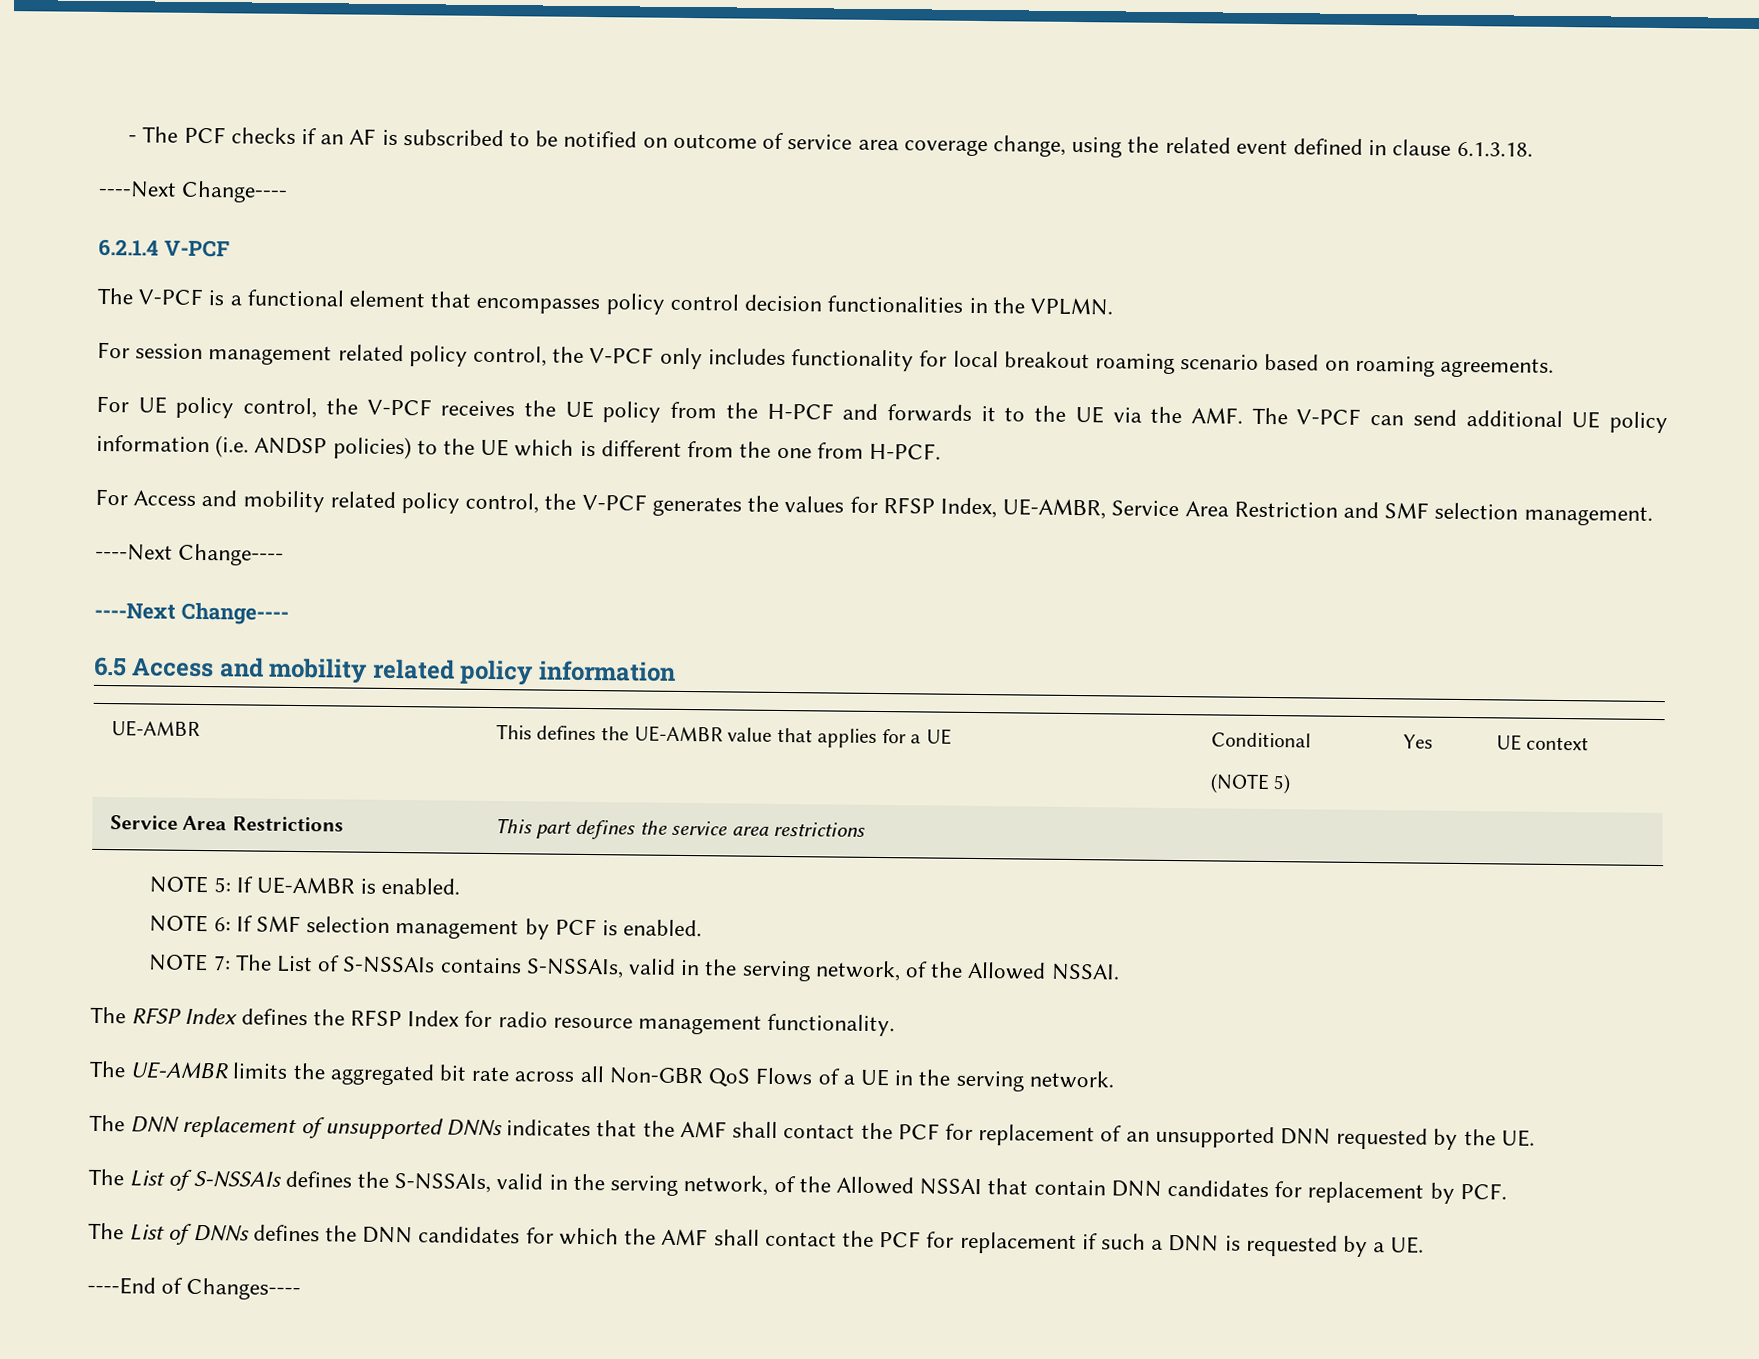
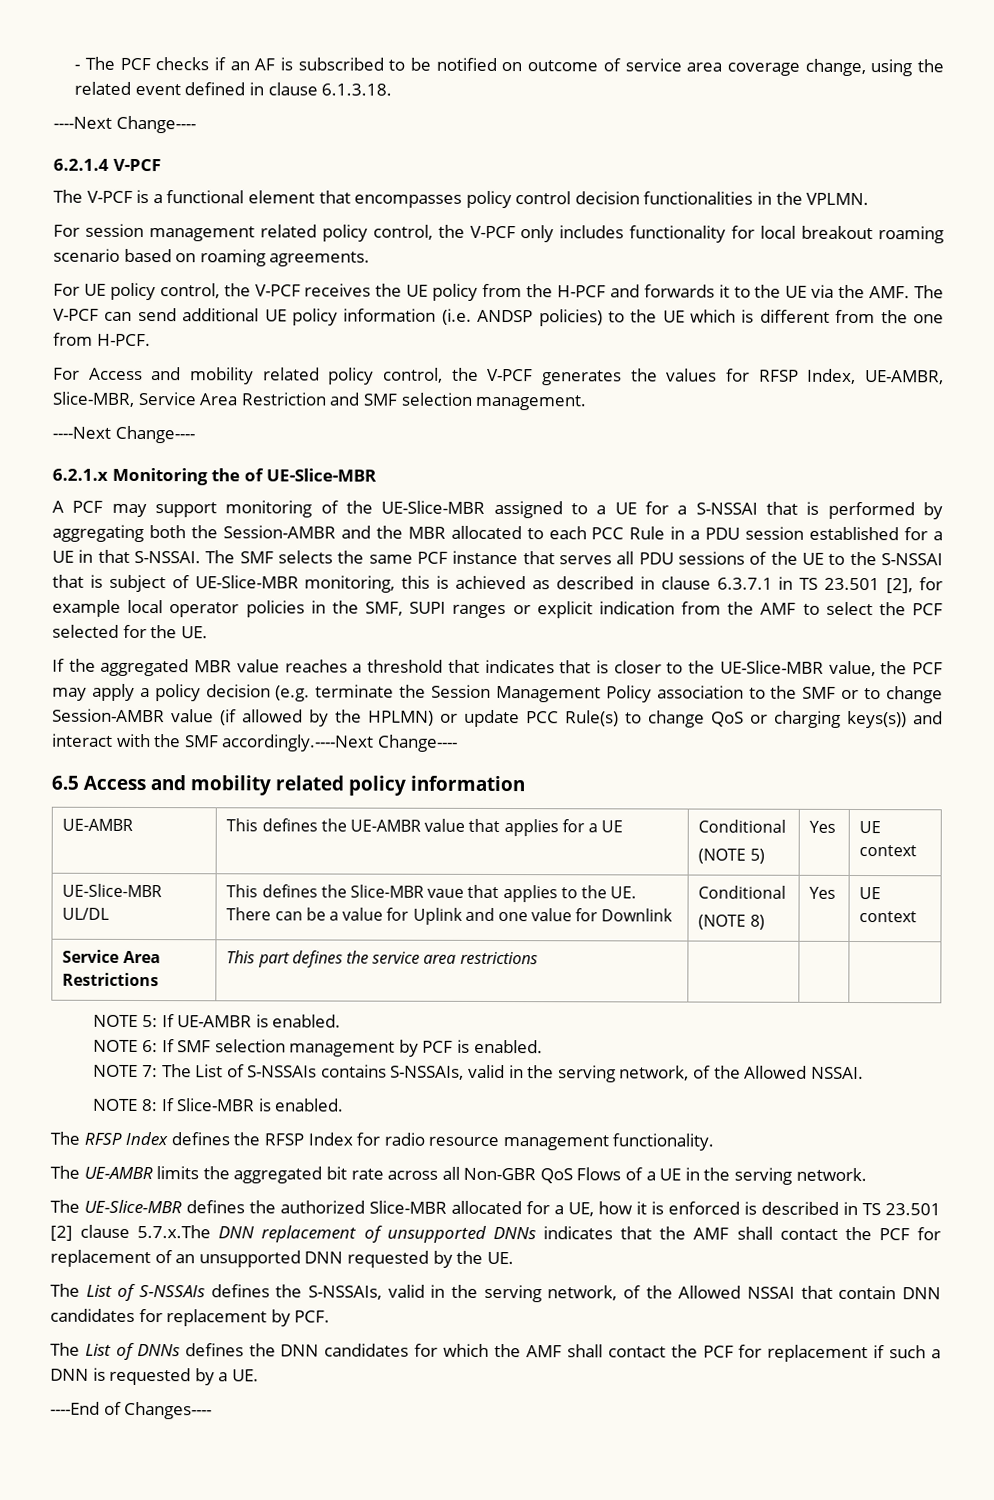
(1107, 509) none -> [52,391,134,407] Slice-MBR,
[94,602,176,620] ----Next -> [52,467,378,486] [52,500,944,520] [52,524,944,543] [52,549,944,566] [52,574,944,594] [52,599,943,619] [52,624,208,639] [52,658,943,677] [52,683,943,704] [52,708,943,729] [52,733,375,752] 6.2.1.x Monitoring the of UE-Slice-MBR // A PCF may support monitoring of the UE-Slice-MBR assigned to a UE for a S-NSSAI that is performed by aggregating both the Session-AMBR and the MBR allocated to each PCC Rule in a PDU session established for a UE in that S-NSSAI. The SMF selects the same PCF instance that serves all PDU sessions of the UE to the S-NSSAI that is subject of UE-Slice-MBR monitoring, this is achieved as described in clause 6.3.7.1 in TS 23.501 [2], for example local operator policies in the SMF, SUPI ranges or explicit indication from the AMF to select the PCF selected for the UE. // If the aggregated MBR value reaches a threshold that indicates that is closer to the UE-Slice-MBR value, the PCF may apply a policy decision (e.g. terminate the Session Management Policy association to the SMF or to change Session-AMBR value (if allowed by the HPLMN) or update PCC Rule(s) to change QoS or charging keys(s)) and interact with the SMF accordingly.----Next
(1590, 743) none -> [62,883,163,898] [62,907,110,920] [226,884,637,903] [226,907,674,925] [698,885,787,899] [698,914,765,930] [809,886,837,899] [859,887,882,900] [859,911,918,923] // UE-Slice-MBR UL/DL | This defines the Slice-MBR vaue that applies to the UE. There can be a value for Uplink and one value for Downlink | Conditional // (NOTE 8) | Yes | UE context
(1120, 972) none -> [92,1098,345,1112] // NOTE 8: If Slice-MBR is enabled.
(125, 1123) none -> [84,1199,941,1217] [50,1224,212,1241] UE-Slice-MBR defines the authorized Slice-MBR allocated for a UE, how it is enforced is described in TS 23.501 [2] clause 5.7.x.The

